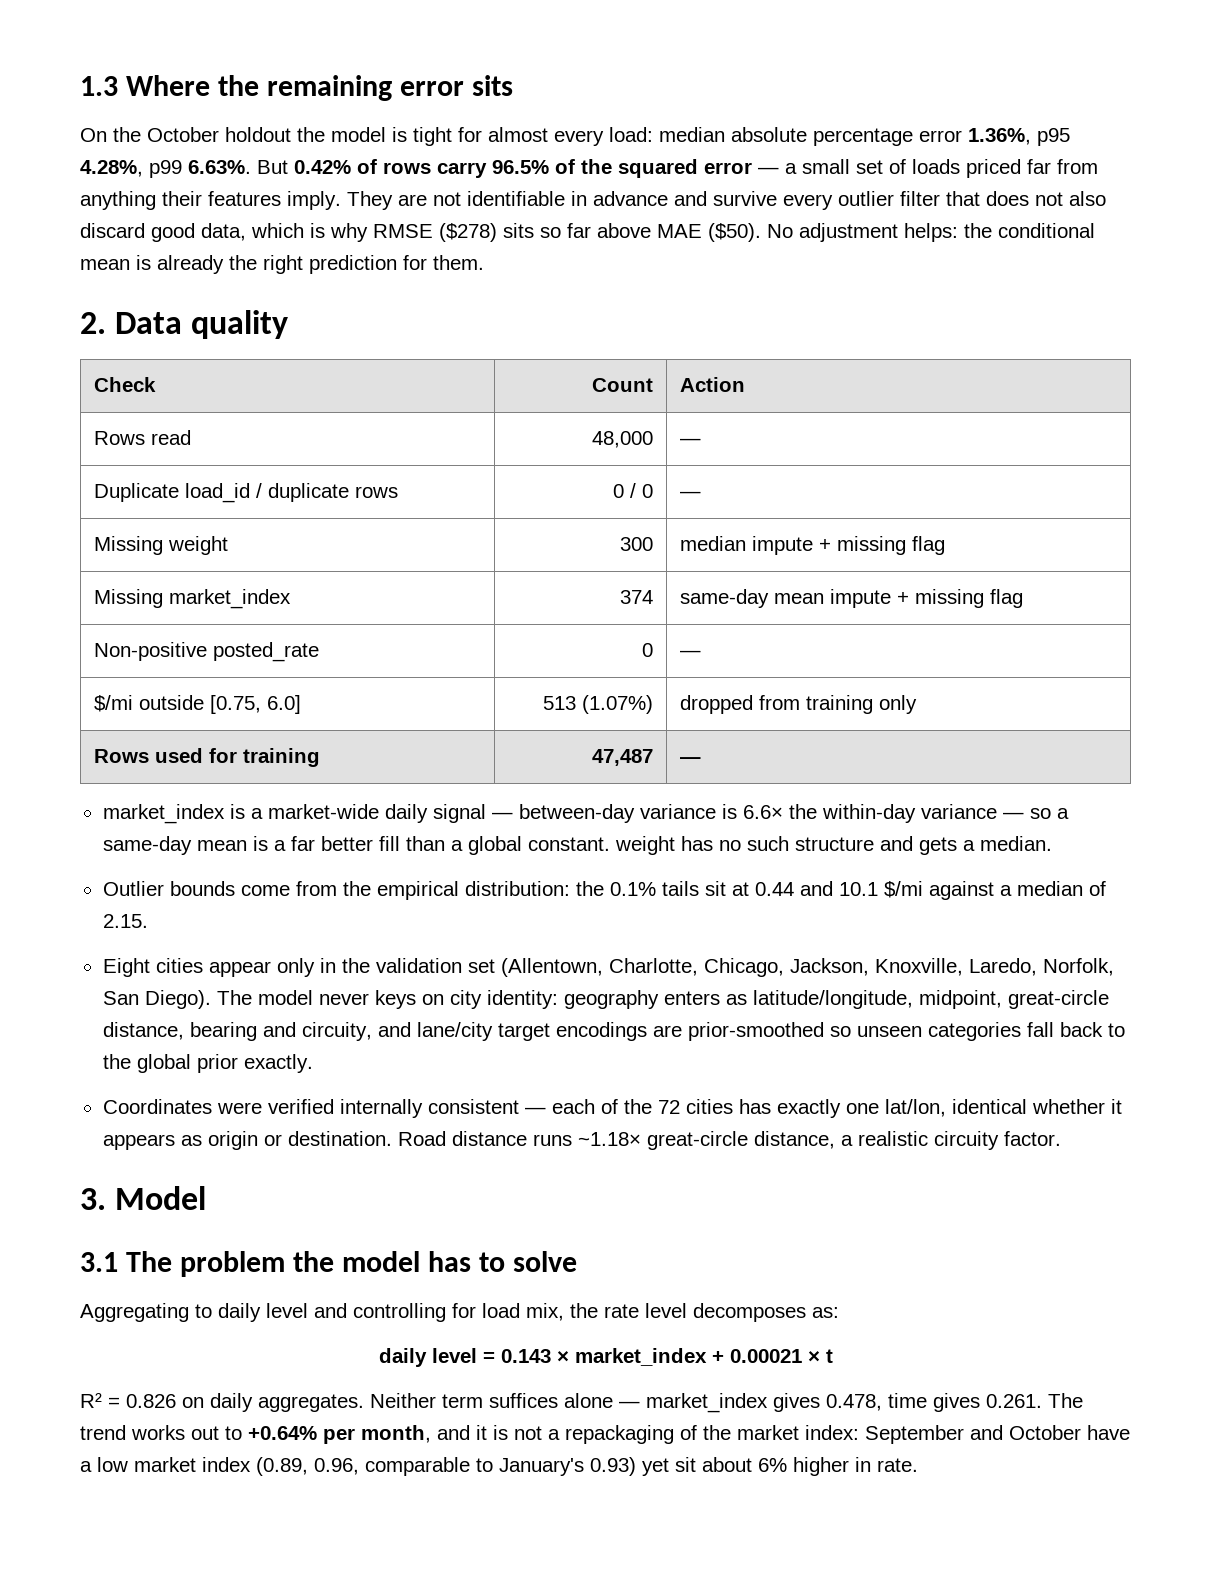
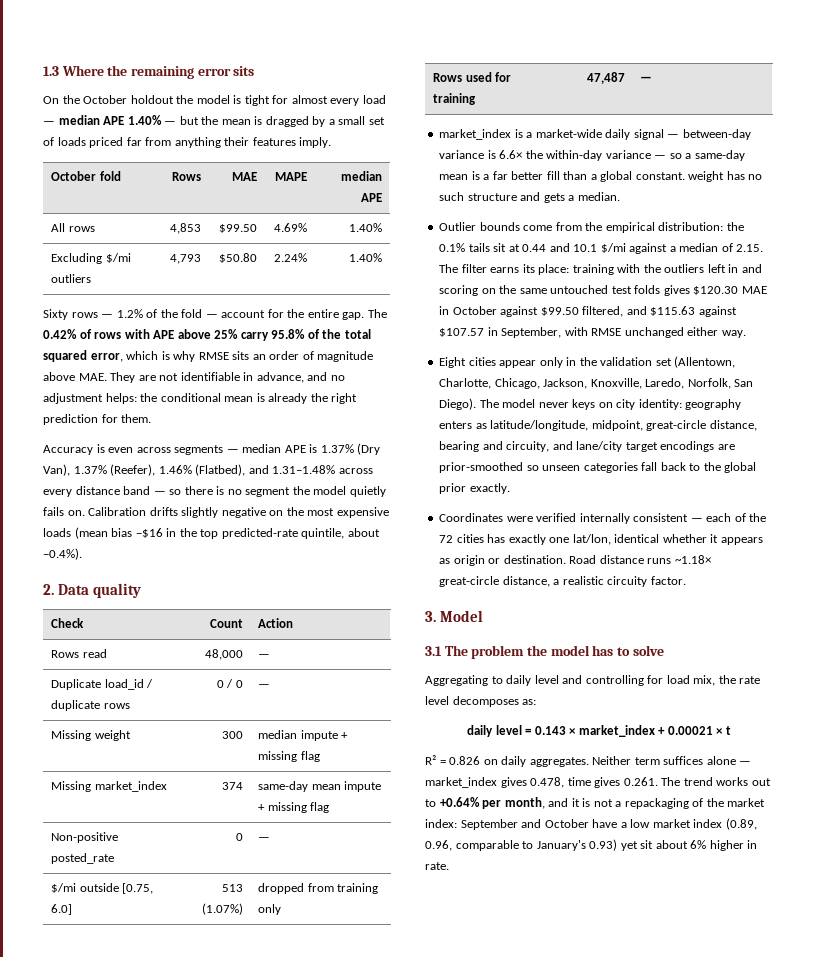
[609,127,1070,146] [80,159,779,178] load: median absolute percentage error 1.36%, p95 4.28%, p99 6.63%. But 0.42% of rows carry 96.5% of the squared error — -> [362,95,386,104] [43,115,326,127] load — median APE 1.40% — but the mean is dragged by
(341, 200) none -> [51,171,121,181] [171,172,201,181] [231,172,257,181] [274,172,307,181] [340,171,382,181] [360,193,382,202] [51,223,95,232] [169,223,201,234] [218,224,257,233] [273,223,307,232] [348,223,382,232] [51,253,131,264] [51,274,92,283] [169,254,201,264] [218,253,257,263] [273,253,307,262] [348,253,382,262] [43,309,387,320] [43,329,371,341] [43,350,374,362] [43,372,107,381] // October fold | Rows | MAE | MAPE | median APE // All rows | 4,853 | $99.50 | 4.69% | 1.40% // Excluding $/mi outliers | 4,793 | $50.80 | 2.24% | 1.40% // Sixty rows — 1.2% of the fold — account for the entire gap. The 0.42% of rows with APE above 25% carry 95.8% of the total squared error, which is why RMSE sits an order of magnitude above MAE.
[593,191,1106,210] [80,223,793,242] advance and survive every outlier filter that does not also discard good data, which is why RMSE ($278) sits so far above MAE ($50). No -> [256,372,345,383] advance, and no
(484, 262) none -> [43,443,381,455] [43,464,373,476] [43,486,386,497] [43,507,389,518] [43,527,380,539] [43,548,82,560] // Accuracy is even across segments — median APE is 1.37% (Dry Van), 1.37% (Reefer), 1.46% (Flatbed), and 1.31–1.48% across every distance band — so there is no segment the model quietly fails on. Calibration drifts slightly negative on the most expensive loads (mean bias −$16 in the top predicted-rate quintile, about −0.4%).
(148, 921) none -> [439,264,762,275] [439,285,767,296] [439,306,737,317] [439,327,746,338] The filter earns its place: training with the outliers left in and scoring on the same untouched test folds gives $120.30 MAE in October against $99.50 filtered, and $115.63 against $107.57 in September, with RMSE unchanged either way.

